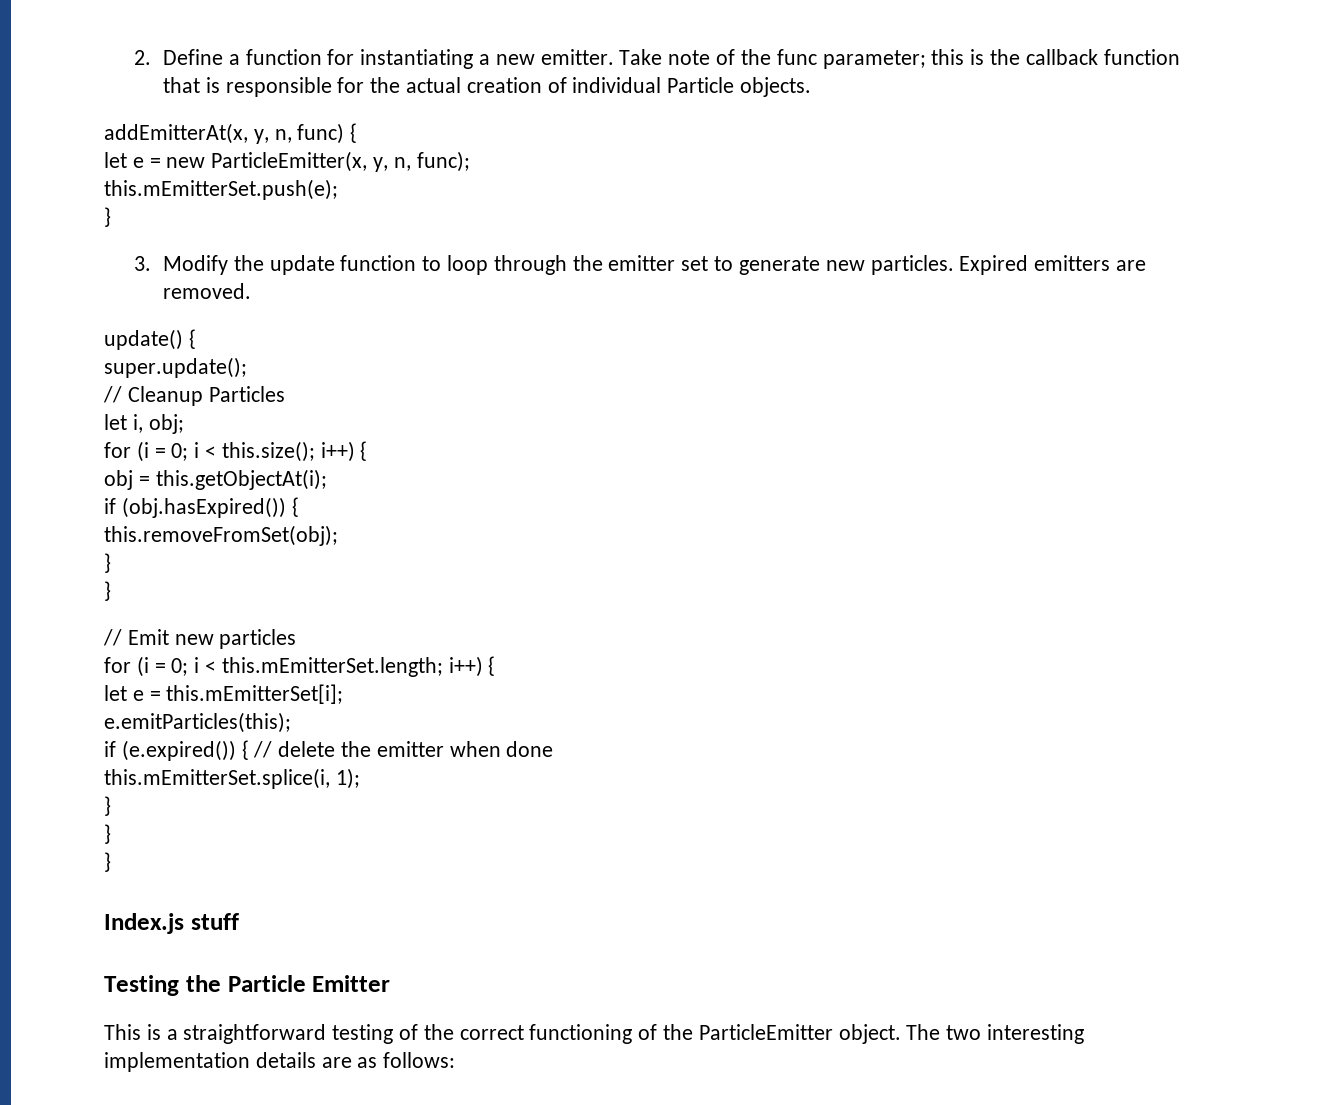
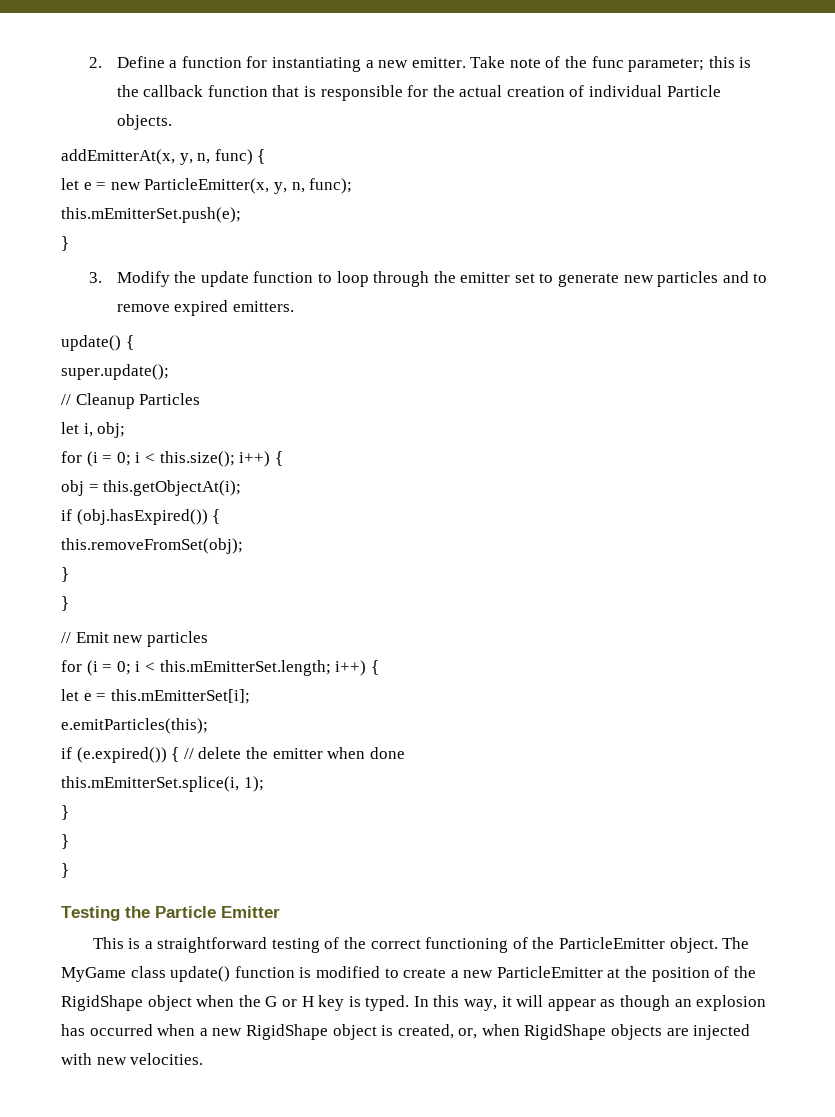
[870,255,1146,275] [163,283,252,299] particles. Expired emitters are removed. -> [657,271,768,287] [116,300,294,316] particles and to remove expired emitters.
[104,913,239,934] // Index.js stuff -> (69, 870) none
[946,1024,1085,1044] [104,1052,456,1072] two interesting implementation details are as follows: -> [61,966,756,982] [61,995,767,1011] [61,1024,751,1040] [61,1053,204,1065] MyGame class update() function is modified to create a new ParticleEmitter at the position of the RigidShape object when the G or H key is typed. In this way, it will appear as though an explosion has occurred when a new RigidShape object is created, or, when RigidShape objects are injected with new velocities.

